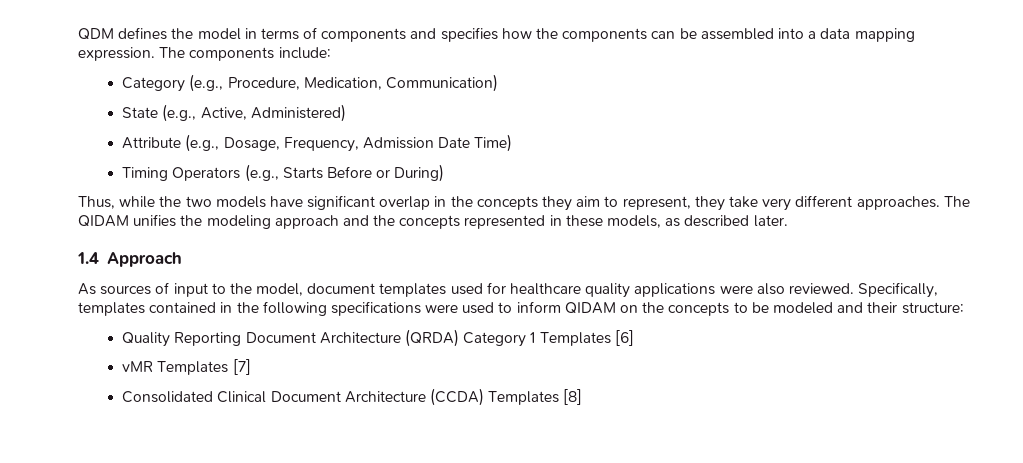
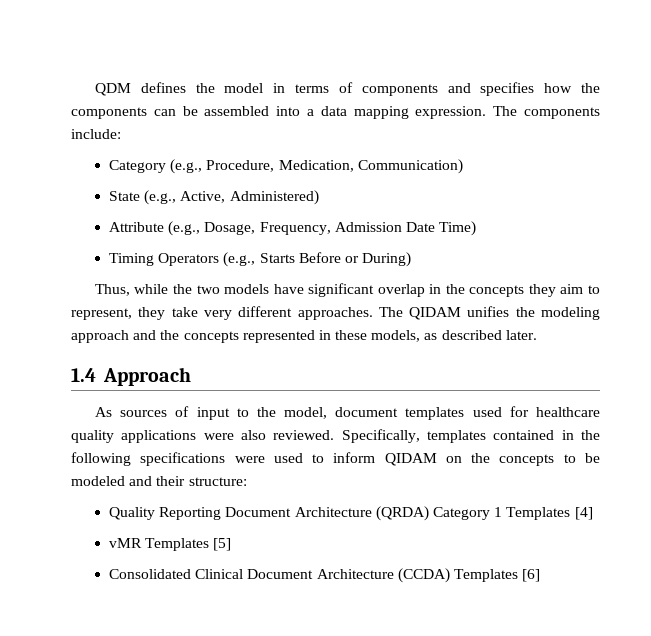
[614,330,634,346] [6] -> [574,507,593,520] [4]
[232,359,251,375] [7] -> [213,538,232,551] [5]
[563,389,583,405] [8] -> [522,569,541,582] [6]

